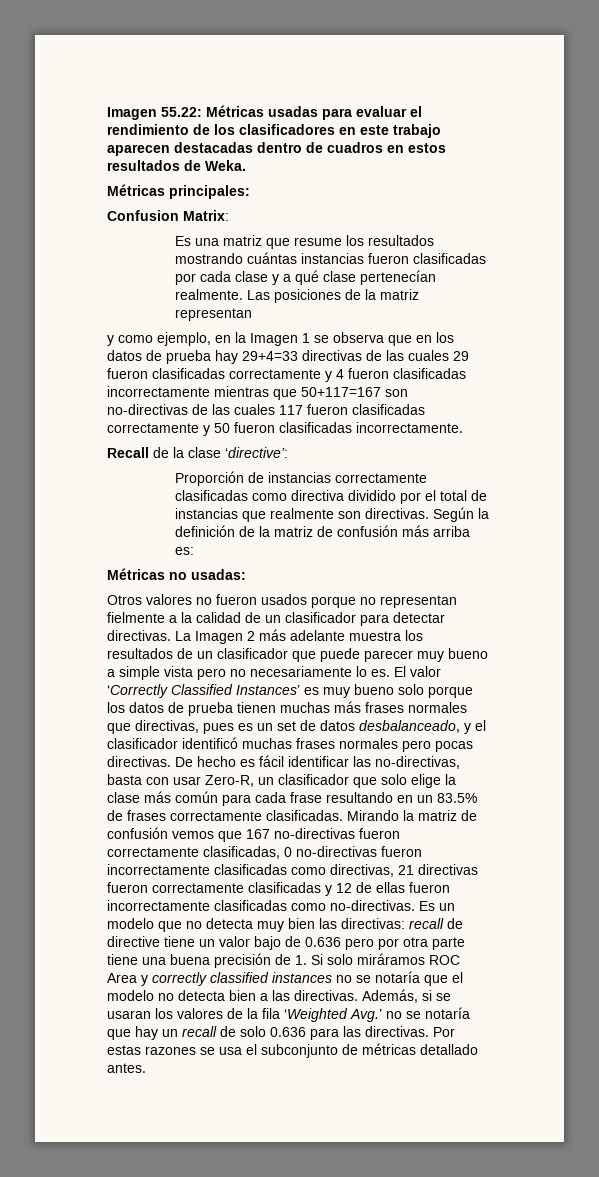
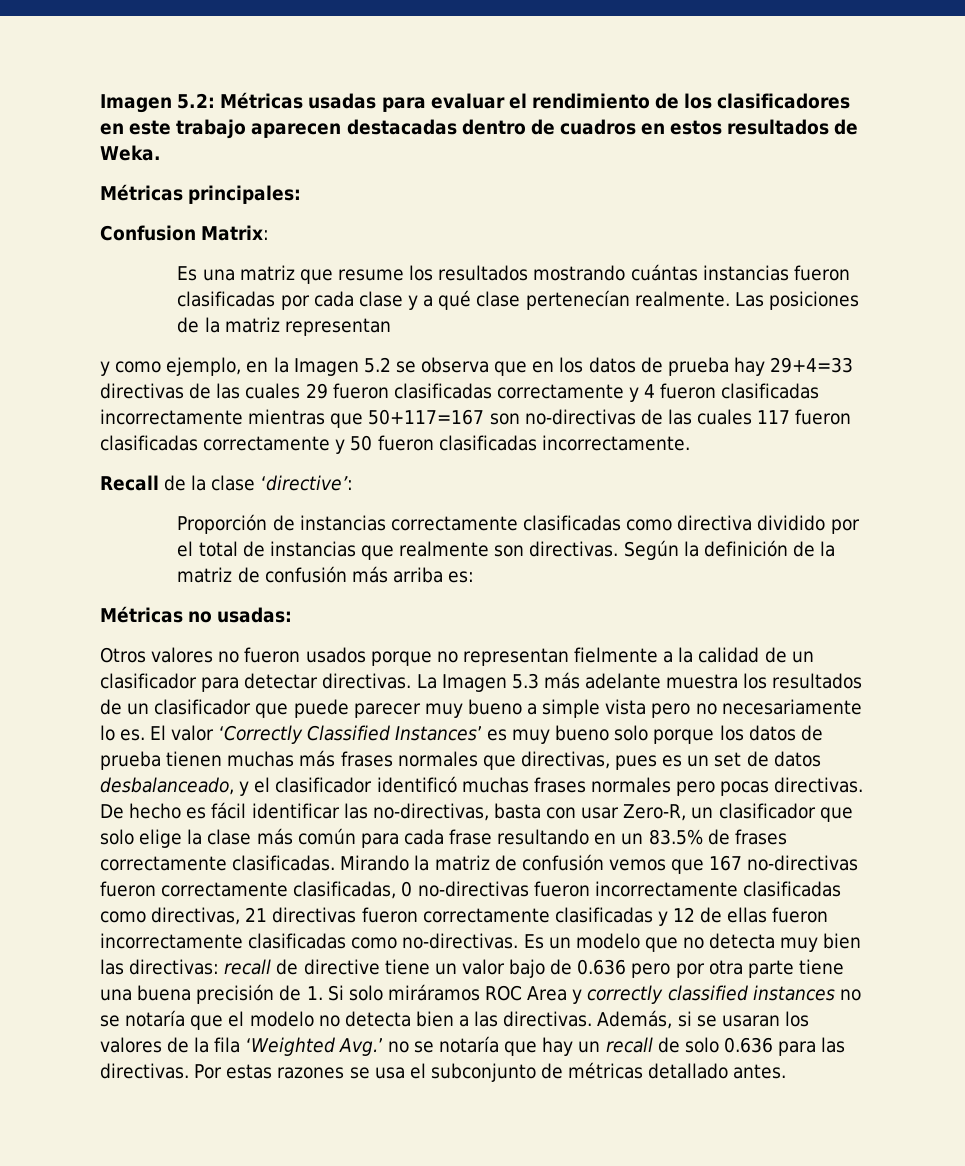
[107,107,202,120] Imagen 55.22: -> [100,93,216,113] Imagen 5.2:
[302,333,310,343] 1 -> [363,357,391,373] 5.2
[247,631,255,641] 2 -> [511,673,539,689] 5.3

